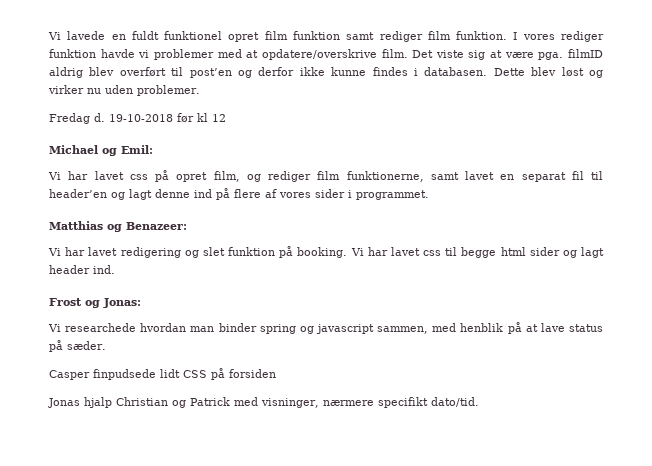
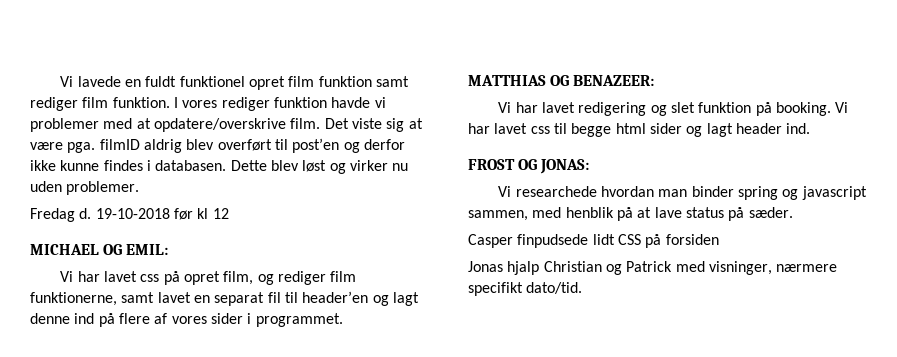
[49,145,153,156] Michael og Emil: -> [30,244,169,255] MICHAEL OG EMIL:
[49,221,187,232] Matthias og Benazeer: -> [468,75,655,86] MATTHIAS OG BENAZEER:
[49,298,141,308] Frost og Jonas: -> [468,159,590,174] FROST OG JONAS:

